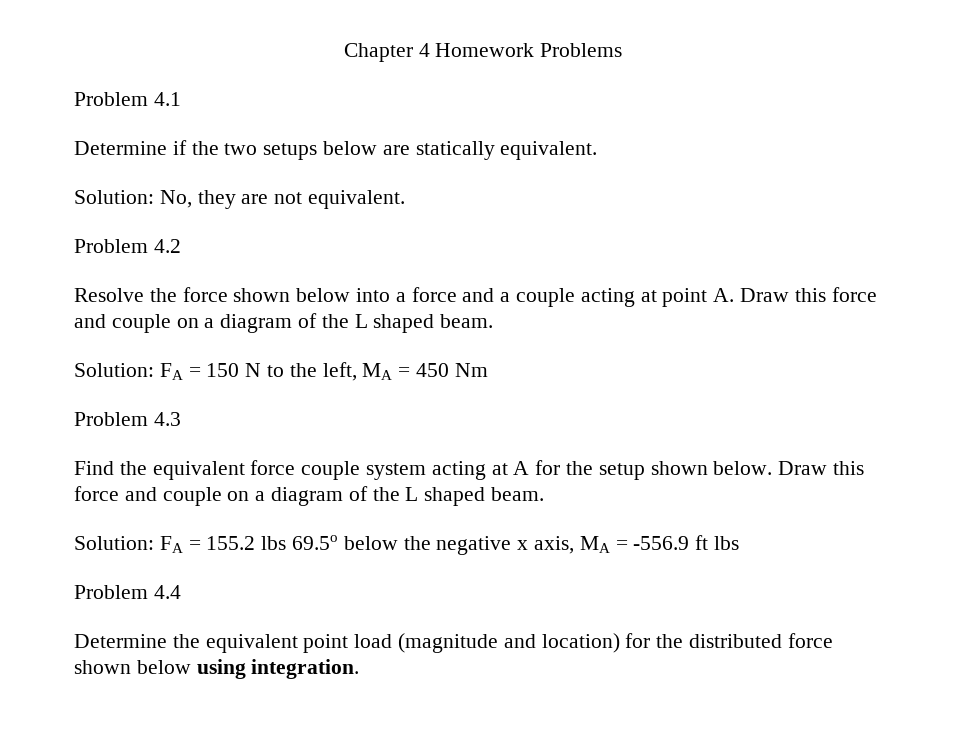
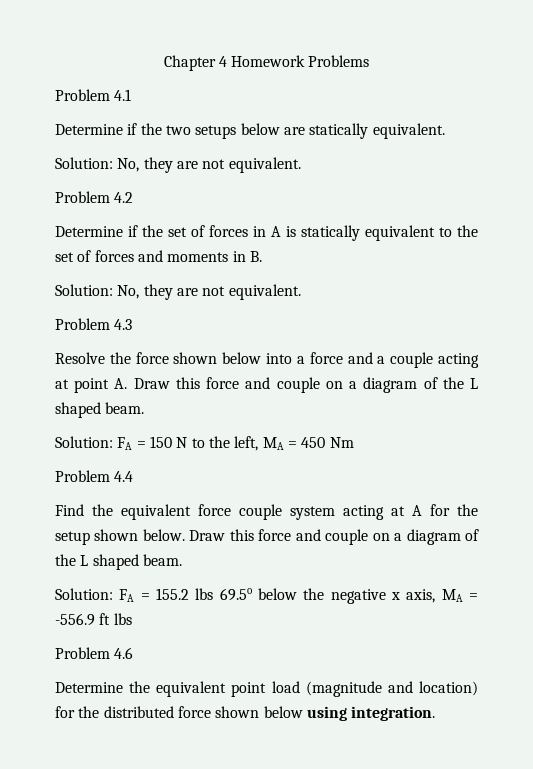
(181, 246) none -> [55,225,478,241] [55,250,262,262] [55,284,301,300] [55,318,133,330] // Determine if the set of forces in A is statically equivalent to the set of forces and moments in B. // Solution: No, they are not equivalent. // Problem 4.3
[153,412,181,426] 4.3 -> [114,471,134,482] 4.4
[153,585,181,599] 4.4 -> [114,647,134,659] 4.6

